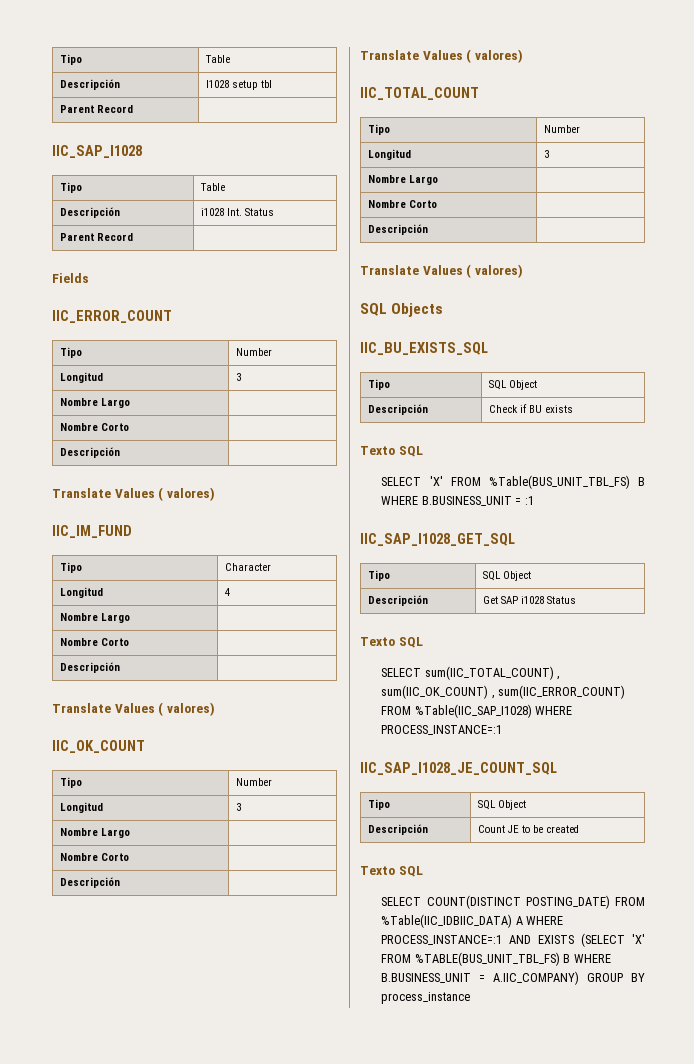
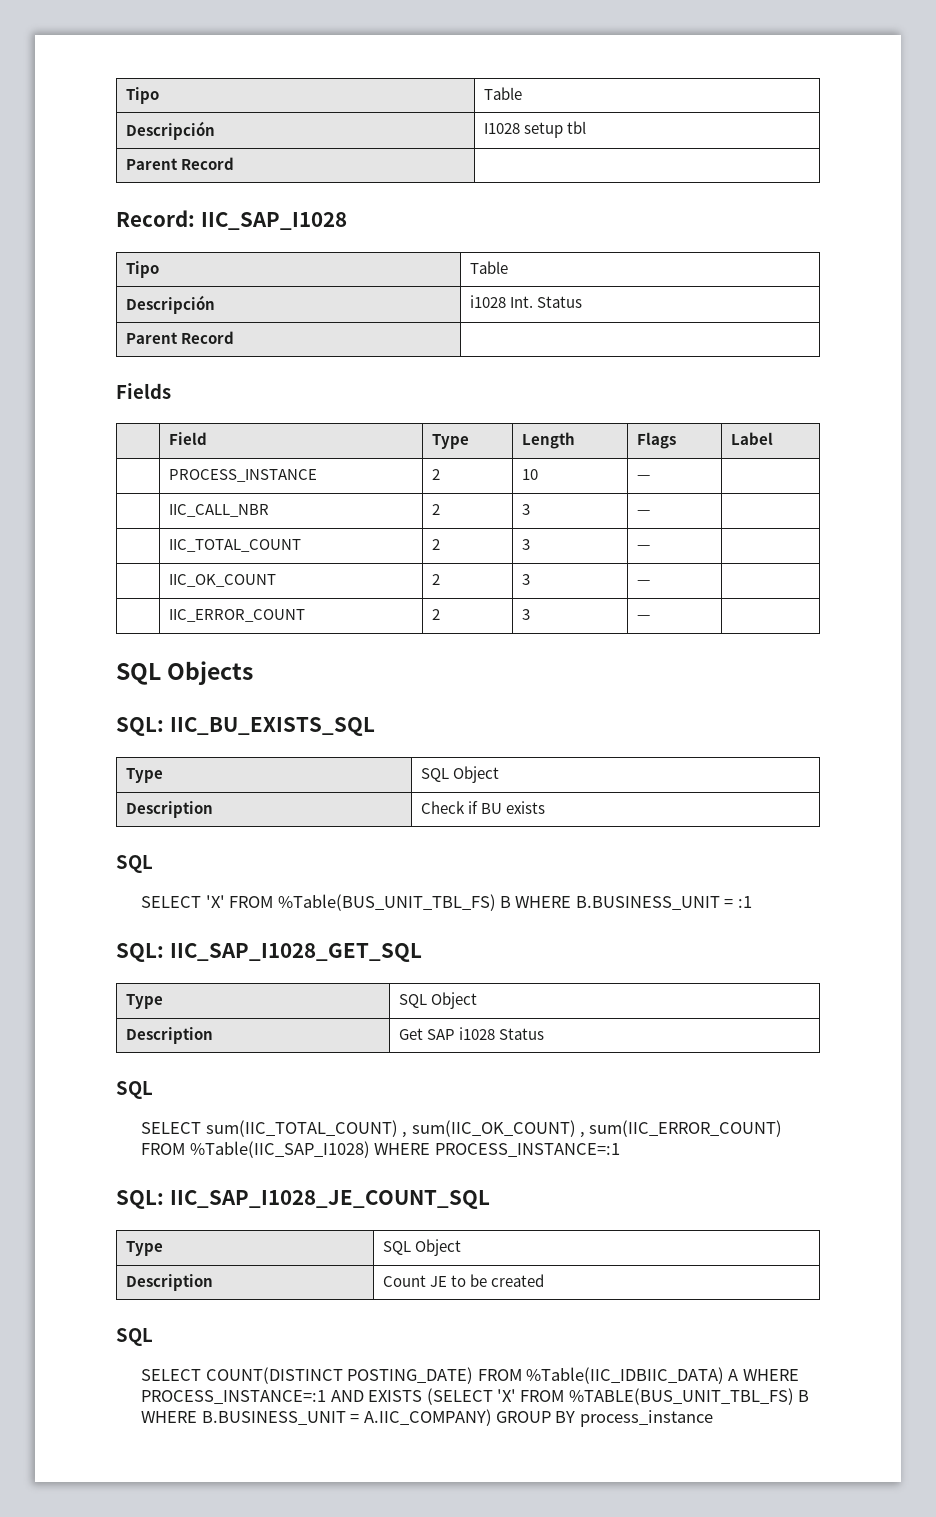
(134, 109) none -> [116,210,195,227] Record:
[52,310,172,323] [60,347,83,358] [236,348,273,356] [60,372,104,383] [236,373,242,381] [60,398,131,408] [60,423,130,431] [60,447,121,458] [52,487,215,501] [52,525,132,538] [60,562,83,573] [225,563,272,571] [60,587,104,598] [225,588,231,596] [60,613,131,623] [60,638,130,646] [60,662,121,673] [52,702,215,716] [52,740,145,753] [60,777,83,788] [236,778,273,786] [60,802,104,813] [236,803,242,811] [60,828,131,838] [60,853,130,861] [60,877,121,888] [360,49,523,63] [360,87,479,100] [368,124,391,135] [544,125,581,133] [368,149,412,160] [544,150,550,158] [368,175,439,185] [368,200,438,208] [368,224,429,235] [360,264,523,278] // IIC_ERROR_COUNT // Tipo | Number // Longitud | 3 // Nombre Largo | // Nombre Corto | // Descripción | // Translate Values ( valores) // IIC_IM_FUND // Tipo | Character // Longitud | 4 // Nombre Largo | // Nombre Corto | // Descripción | // Translate Values ( valores) // IIC_OK_COUNT // Tipo | Number // Longitud | 3 // Nombre Largo | // Nombre Corto | // Descripción | // Translate Values ( valores) // IIC_TOTAL_COUNT // Tipo | Number // Longitud | 3 // Nombre Largo | // Nombre Corto | // Descripción | // Translate Values ( valores) -> [169,432,208,445] [432,434,470,449] [522,432,576,449] [637,432,677,449] [731,432,774,445] [169,469,318,482] [432,469,441,480] [522,469,539,480] [637,475,651,480] [169,504,270,517] [432,504,441,515] [522,504,531,515] [637,510,651,515] [169,539,302,552] [432,539,441,550] [522,539,531,550] [637,545,651,550] [169,574,277,587] [432,574,441,585] [522,574,531,585] [637,580,651,585] [169,609,306,622] [432,609,441,620] [522,609,531,620] [637,615,651,620] // | Field | Type | Length | Flags | Label // | PROCESS_INSTANCE | 2 | 10 | — | // | IIC_CALL_NBR | 2 | 3 | — | // | IIC_TOTAL_COUNT | 2 | 3 | — | // | IIC_OK_COUNT | 2 | 3 | — | // | IIC_ERROR_COUNT | 2 | 3 | — |
(444, 310) none -> [116,717,164,736] SQL:
[368,379,391,390] [489,380,538,390] [368,404,429,415] Tipo | SQL Object // Descripción -> [126,768,164,783] [421,766,500,783] [126,801,214,818] Type | SQL Object // Description
[360,446,395,455] Texto -> (546, 807) none
(534, 500) none -> [116,943,164,962] SQL:
[368,570,391,581] [483,571,532,581] [368,595,429,606] Tipo | SQL Object // Descripción -> [126,994,164,1009] [399,992,478,1009] [126,1027,214,1044] Type | SQL Object // Description
[360,637,395,646] Texto -> (545, 1034) none
(503, 730) none -> [116,1190,164,1209] SQL:
[368,799,391,810] [478,800,527,810] [368,824,429,835] Tipo | SQL Object // Descripción -> [126,1241,164,1256] [383,1239,462,1256] [126,1274,214,1291] Type | SQL Object // Description
[360,866,395,875] Texto -> (545, 1280) none

